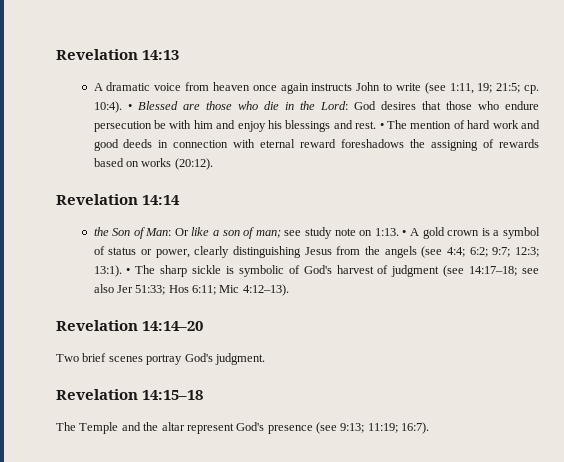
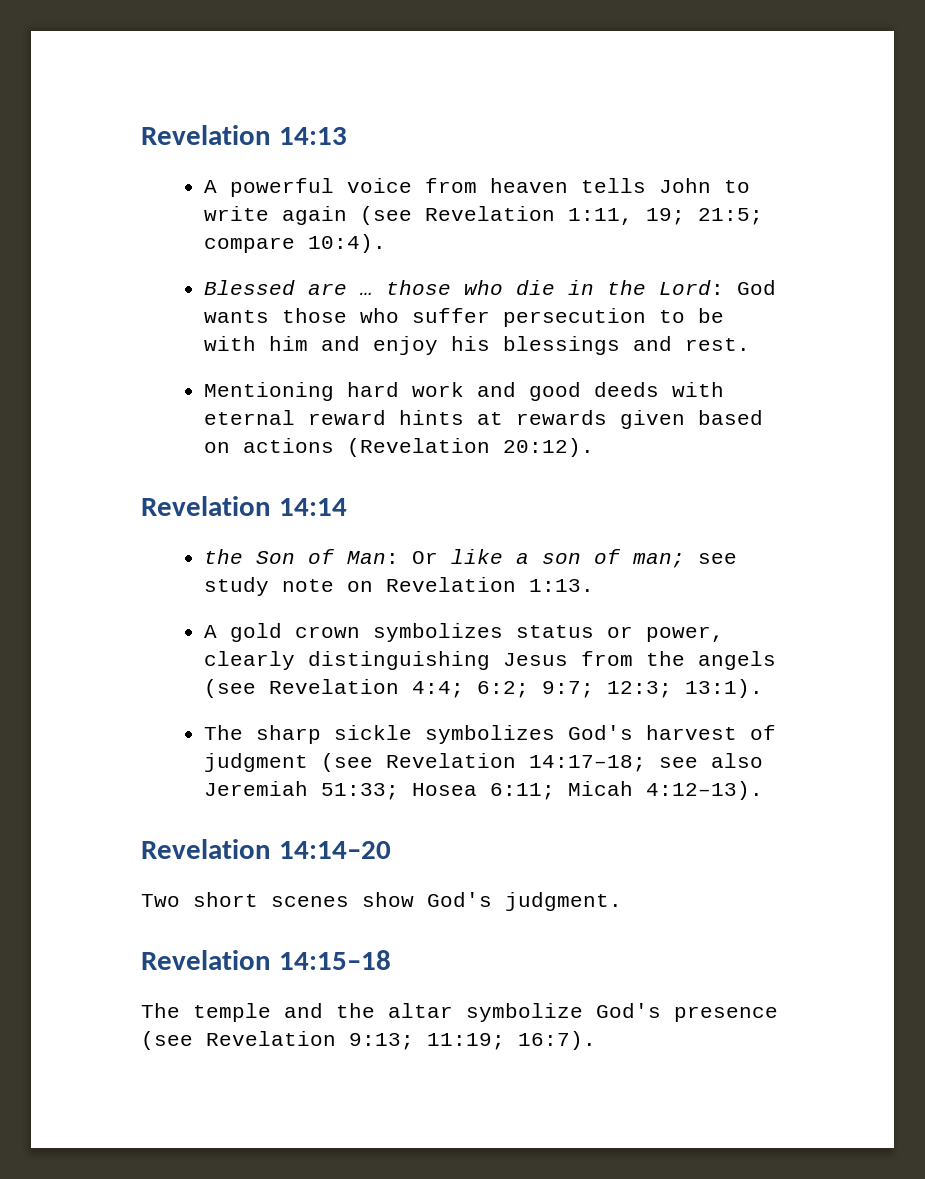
[106,82,151,91] dramatic -> [229,178,334,197] powerful
[252,82,446,94] once again instructs John to write (see -> [580,178,750,193] [203,206,555,225] tells John to write again (see Revelation
[523,85,539,94] cp. -> [203,237,295,253] compare
[127,104,132,110] • -> (386, 243) //
(200, 107) none -> [359,292,373,295] …
[380,101,540,110] [93,121,152,132] desires that those who endure persecution -> [203,308,685,327] wants those who suffer persecution to
[379,120,465,129] • The mention of -> [203,382,334,401] // Mentioning
[158,140,229,148] in connection -> (659, 389) none
[341,139,539,151] [93,158,213,170] foreshadows the assigning of rewards based on works (20:12). -> [398,410,763,429] [203,438,594,457] hints at rewards given based on actions (Revelation 20:12).
(373, 233) none -> [385,577,516,592] Revelation
[402,230,407,236] • -> (594, 585) //
[481,227,541,239] [93,246,105,255] is a symbol of -> [372,623,503,642] symbolizes
(443, 252) none -> [268,679,399,694] Revelation
[126,268,131,274] • -> (763, 688) //
[225,265,300,277] is symbolic of -> [424,725,555,744] symbolizes
(465, 271) none -> [385,753,516,768] Revelation
[116,285,240,295] Jer 51:33; Hos 6:11; Mic -> [203,781,633,800] Jeremiah 51:33; Hosea 6:11; Micah
[82,353,183,365] brief scenes portray -> [193,892,414,907] short scenes show
[79,422,119,434] Temple -> [193,1003,271,1022] temple
[186,423,234,434] represent -> [466,1003,583,1022] symbolize
(337, 428) none -> [206,1031,336,1046] Revelation

